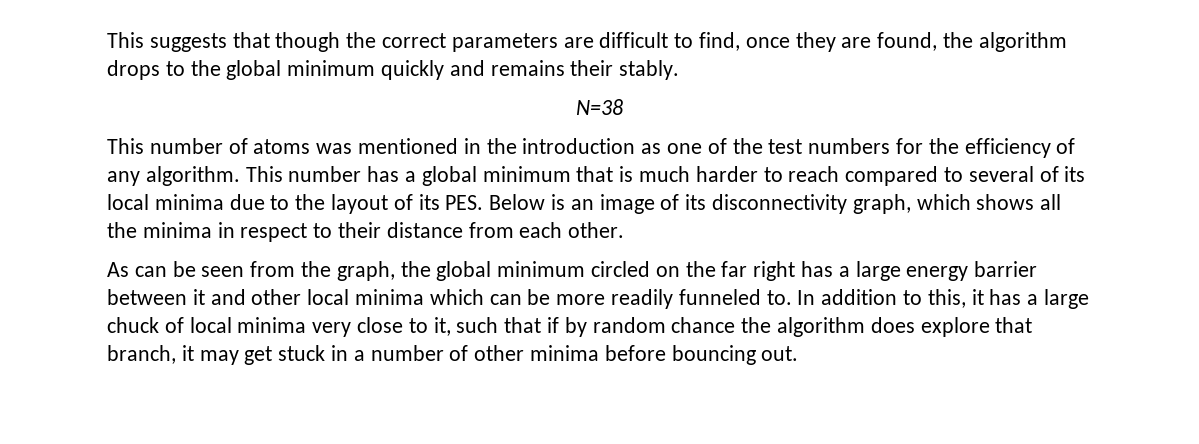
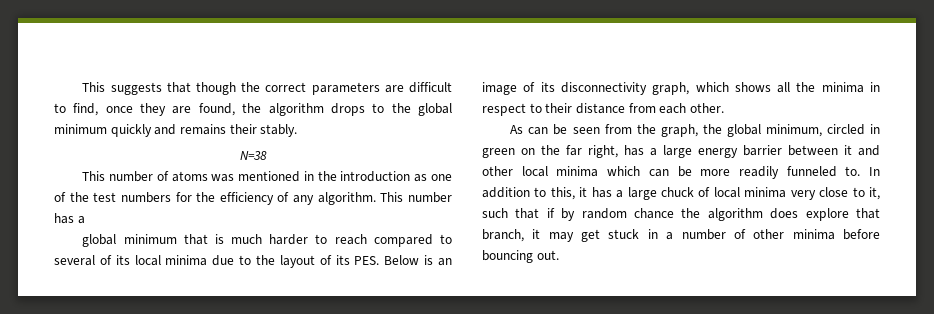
(417, 176) none -> (85, 220) //
[497,261,651,277] minimum circled -> [765,124,880,137] [482,148,515,158] minimum, circled in green
[753,261,796,281] right -> [588,145,618,158] right,

